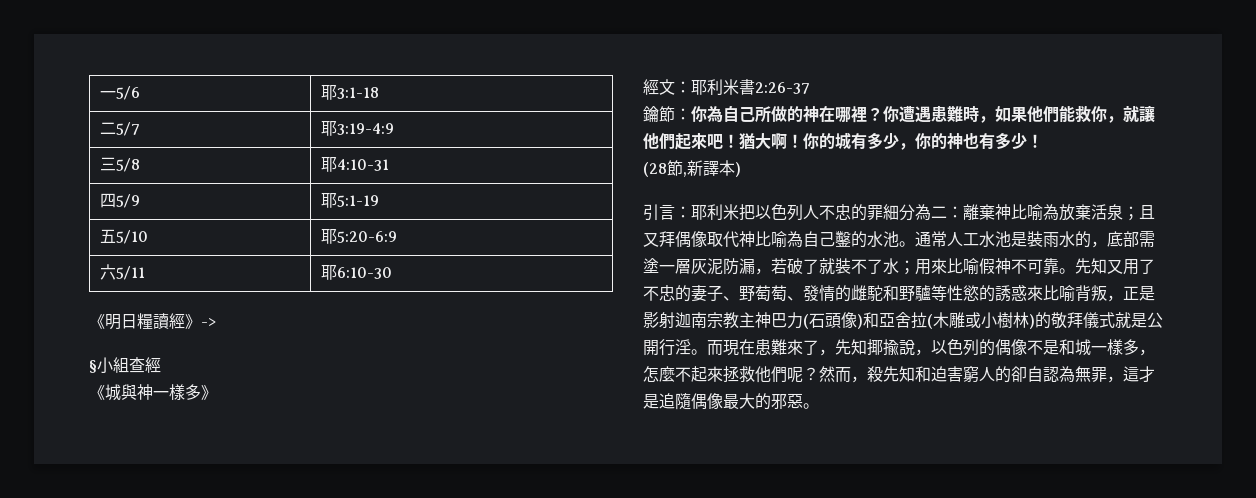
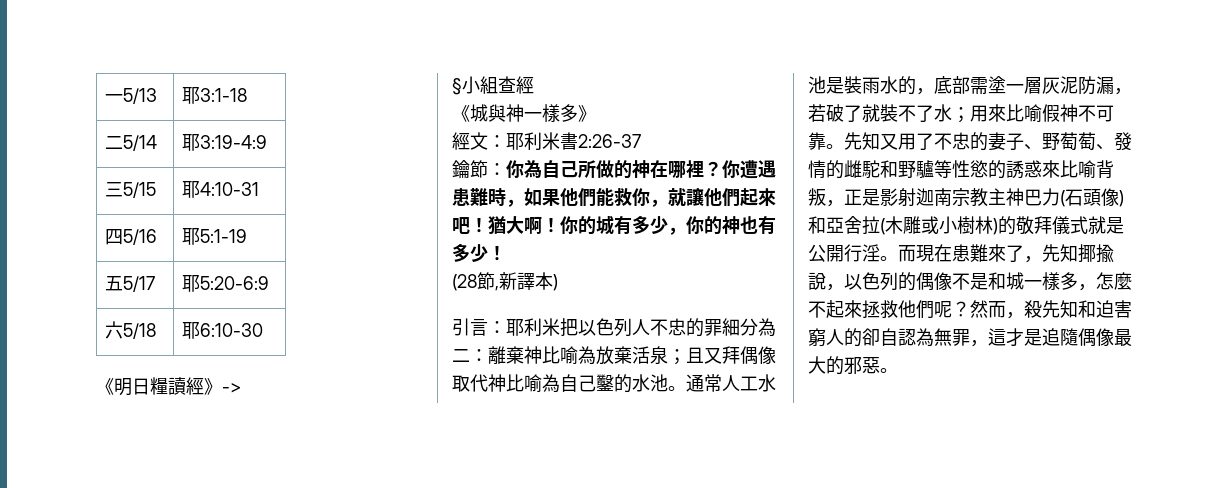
[100,86,141,100] 一5/6 -> [104,88,157,104] 一5/13
[116,122,141,136] 5/7 -> [122,135,157,151] 5/14
[116,158,141,172] 5/8 -> [122,182,156,198] 5/15
[116,194,141,208] 5/9 -> [122,229,157,245] 5/16
[116,230,149,244] 5/10 -> [122,276,155,292] 5/17
[116,266,146,280] 5/11 -> [122,323,156,339] 5/18

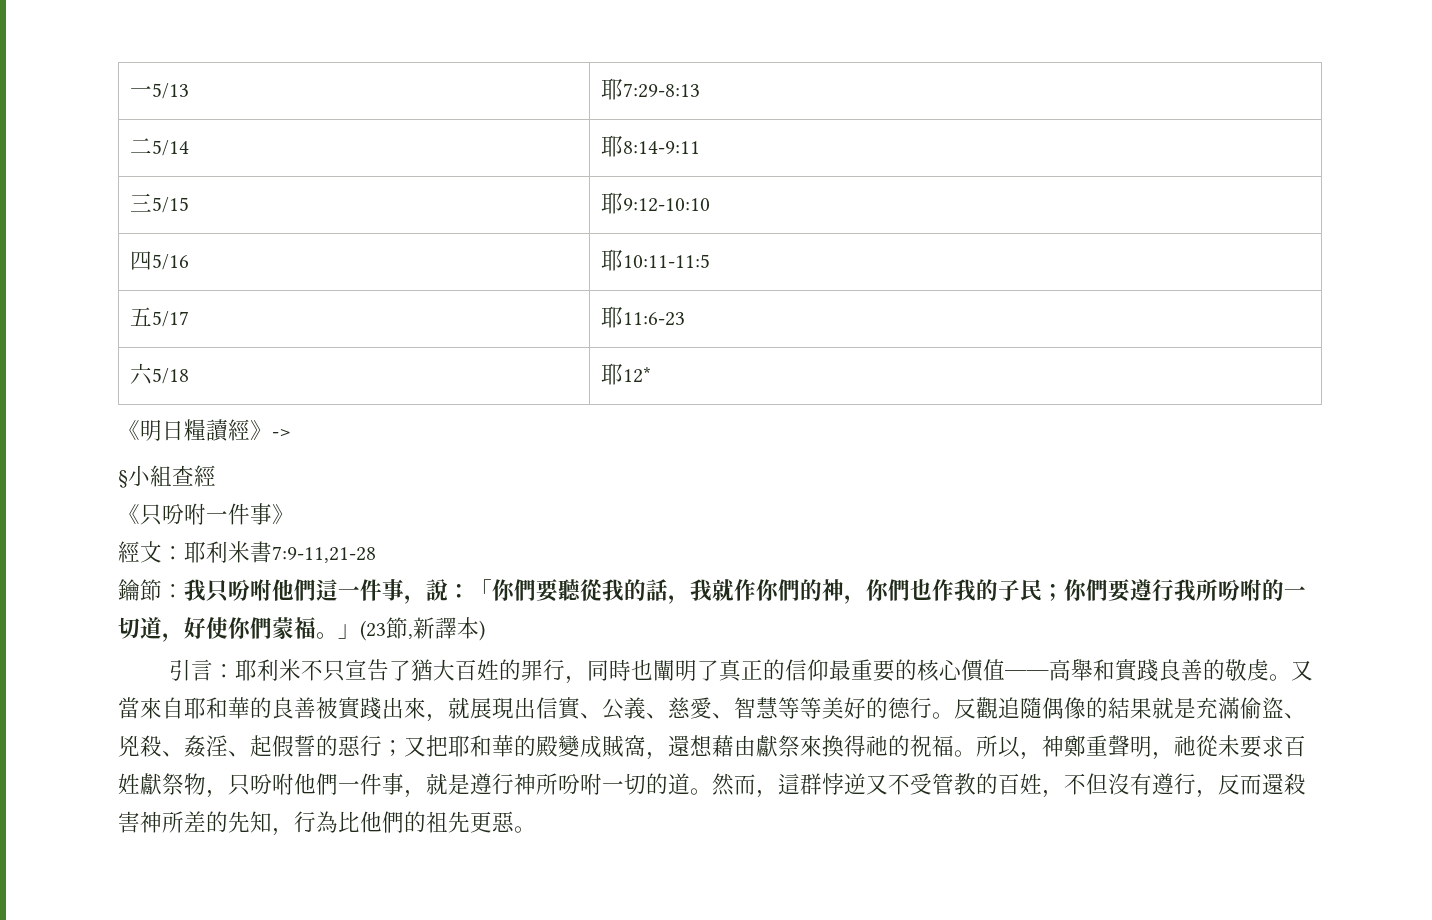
[199,88,247,102] 3:1-18 -> [622,83,700,98] 7:29-8:13
[199,135,267,149] 3:19-4:9 -> [622,141,700,154] 8:14-9:11
[199,182,259,196] 4:10-31 -> [622,198,710,212] 9:12-10:10
[199,229,247,243] 5:1-19 -> [622,254,710,268] 10:11-11:5
[199,276,269,290] 5:20-6:9 -> [622,312,685,326] 11:6-23
[199,323,263,337] 6:10-30 -> [622,367,651,383] 12*
[470,104,578,122] 城與神一樣多 -> [140,503,272,526] 只吩咐一件事
[578,134,641,148] 2:26-37 -> [272,546,376,563] 7:9-11,21-28
[506,160,776,179] [452,188,776,207] [452,215,776,235] [452,243,506,263] [452,274,477,291] 你為自己所做的神在哪裡？你遭遇患難時，如果他們能救你，就讓他們起來吧！猶大啊！你的城有多少，你的神也有多少！ // (28 -> [184,579,1306,604] [118,617,386,642] 我只吩咐他們這一件事，說：「你們要聽從我的話，我就作你們的神，你們也作我的子民；你們要遵行我所吩咐的一切道，好使你們蒙福。」(23
[560,318,776,337] [452,346,776,365] [452,374,776,393] [808,76,1132,95] [808,104,1114,123] [808,132,1132,151] [808,160,1114,179] [808,188,1124,207] [808,216,1124,235] [808,244,1114,263] [808,272,1132,291] [808,300,1132,319] [808,328,1132,347] [808,356,862,375] 把以色列人不忠的罪細分為二：離棄神比喻為放棄活泉；且又拜偶像取代神比喻為自己鑿的水池。通常人工水池是裝雨水的，底部需塗一層灰泥防漏，若破了就裝不了水；用來比喻假神不可靠。先知又用了不忠的妻子、野萄萄、發情的雌駝和野驢等性慾的誘惑來比喻背叛，正是影射迦南宗教主神巴力(石頭像)和亞舍拉(木雕或小樹林)的敬拜儀式就是公開行淫。而現在患難來了，先知揶揄說，以色列的偶像不是和城一樣多，怎麼不起來拯救他們呢？然而，殺先知和迫害窮人的卻自認為無罪，這才是追隨偶像最大的邪 -> [300,658,1313,684] [118,697,1306,722] [118,735,1306,760] [118,773,1306,798] [118,811,492,836] 不只宣告了猶大百姓的罪行，同時也闡明了真正的信仰最重要的核心價值──高舉和實踐良善的敬虔。又當來自耶和華的良善被實踐出來，就展現出信實、公義、慈愛、智慧等等美好的德行。反觀追隨偶像的結果就是充滿偷盜、兇殺、姦淫、起假誓的惡行；又把耶和華的殿變成賊窩，還想藉由獻祭來換得祂的祝福。所以，神鄭重聲明，祂從未要求百姓獻祭物，只吩咐他們一件事，就是遵行神所吩咐一切的道。然而，這群悖逆又不受管教的百姓，不但沒有遵行，反而還殺害神所差的先知，行為比他們的祖先更

